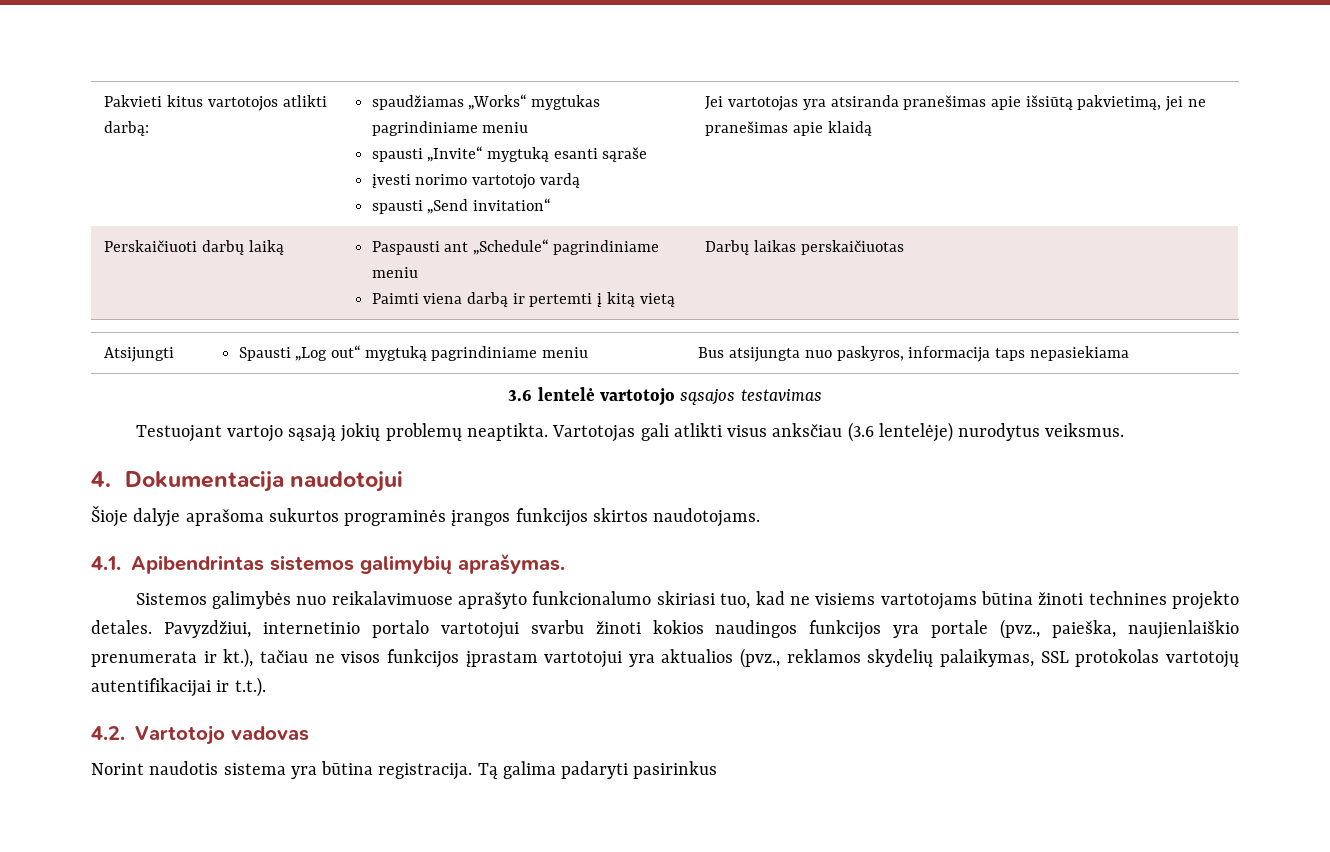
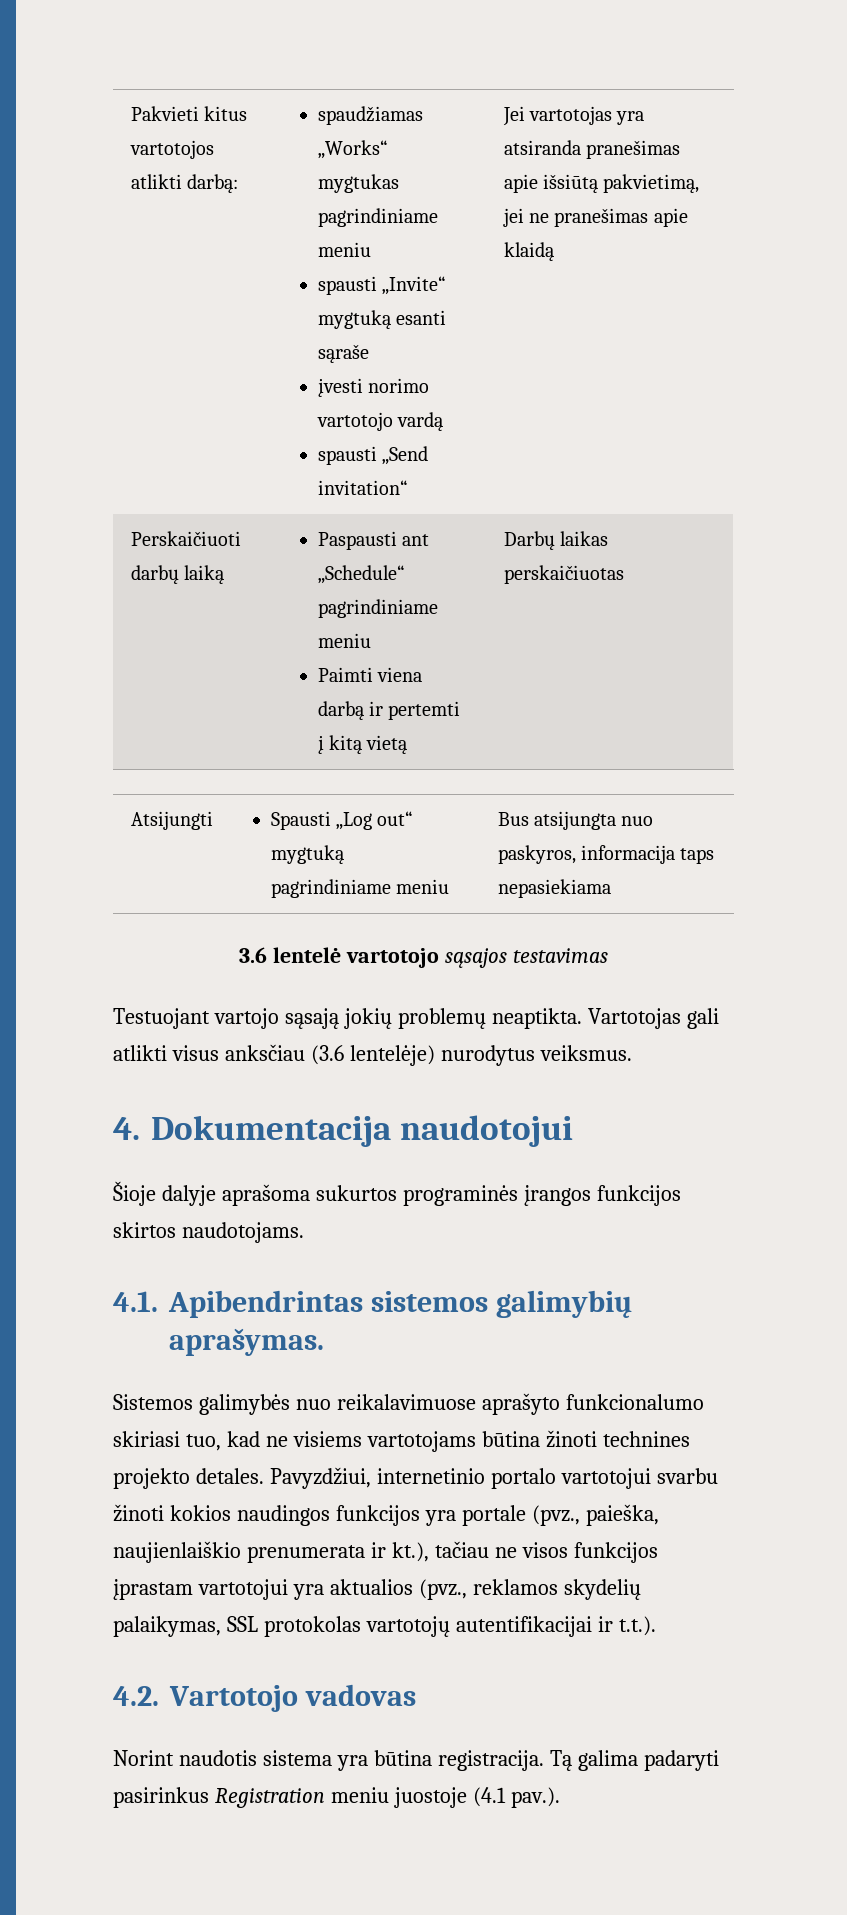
(718, 770) none -> [214,1787,560,1808] Registration meniu juostoje (4.1 pav.).

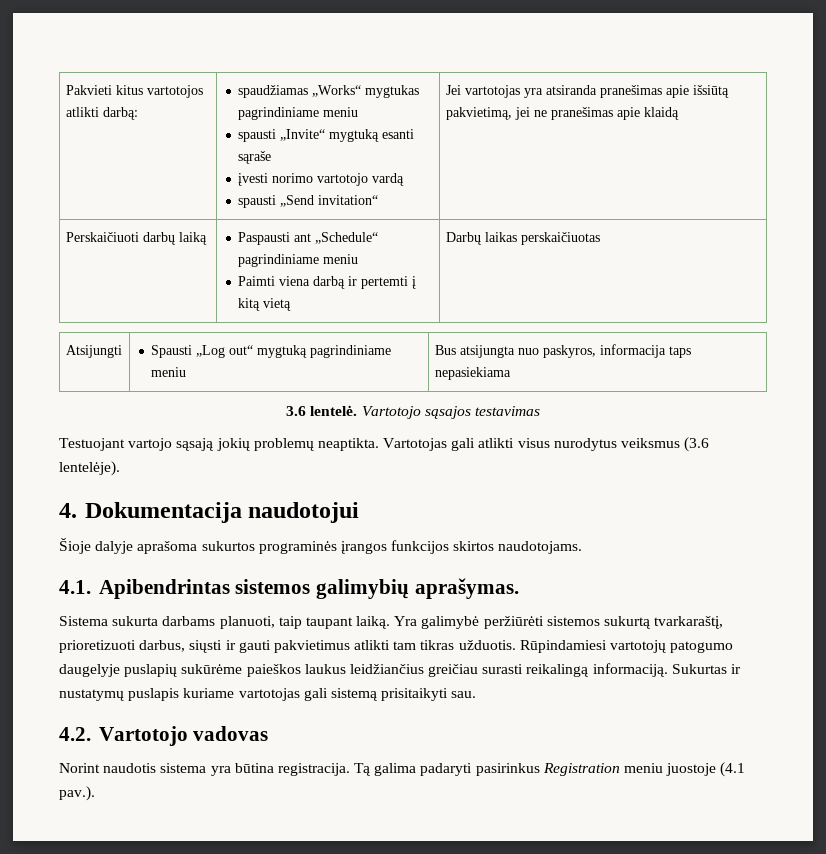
[273,947,439,968] lentelė vartotojo -> [310,405,421,419] lentelė. Vartotojo
[224,1044,632,1066] anksčiau (3.6 lentelėje) nurodytus veiksmus. -> [553,437,710,452] [59,461,120,476] nurodytus veiksmus (3.6 lentelėje).
[113,1393,704,1415] [113,1430,690,1452] [113,1467,718,1489] [113,1504,659,1526] [113,1541,658,1563] [113,1579,641,1600] [113,1616,656,1637] Sistemos galimybės nuo reikalavimuose aprašyto funkcionalumo skiriasi tuo, kad ne visiems vartotojams būtina žinoti technines projekto detales. Pavyzdžiui, internetinio portalo vartotojui svarbu žinoti kokios naudingos funkcijos yra portale (pvz., paieška, naujienlaiškio prenumerata ir kt.), tačiau ne visos funkcijos įprastam vartotojui yra aktualios (pvz., reklamos skydelių palaikymas, SSL protokolas vartotojų autentifikacijai ir t.t.). -> [59,616,724,629] [59,640,734,653] [59,663,742,677] [59,688,477,701] Sistema sukurta darbams planuoti, taip taupant laiką. Yra galimybė peržiūrėti sistemos sukurtą tvarkaraštį, prioretizuoti darbus, siųsti ir gauti pakvietimus atlikti tam tikras užduotis. Rūpindamiesi vartotojų patogumo daugelyje puslapių sukūrėme paieškos laukus leidžiančius greičiau surasti reikalingą informaciją. Sukurtas ir nustatymų puslapis kuriame vartotojas gali sistemą prisitaikyti sau.

